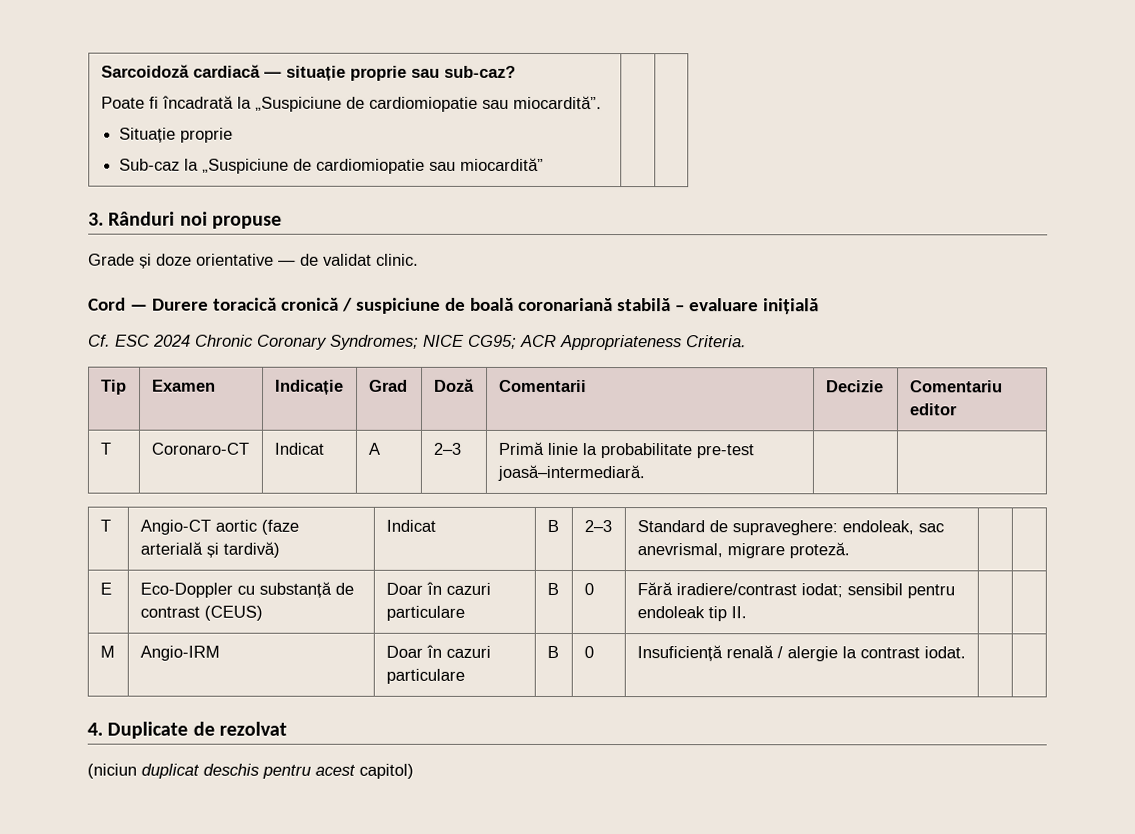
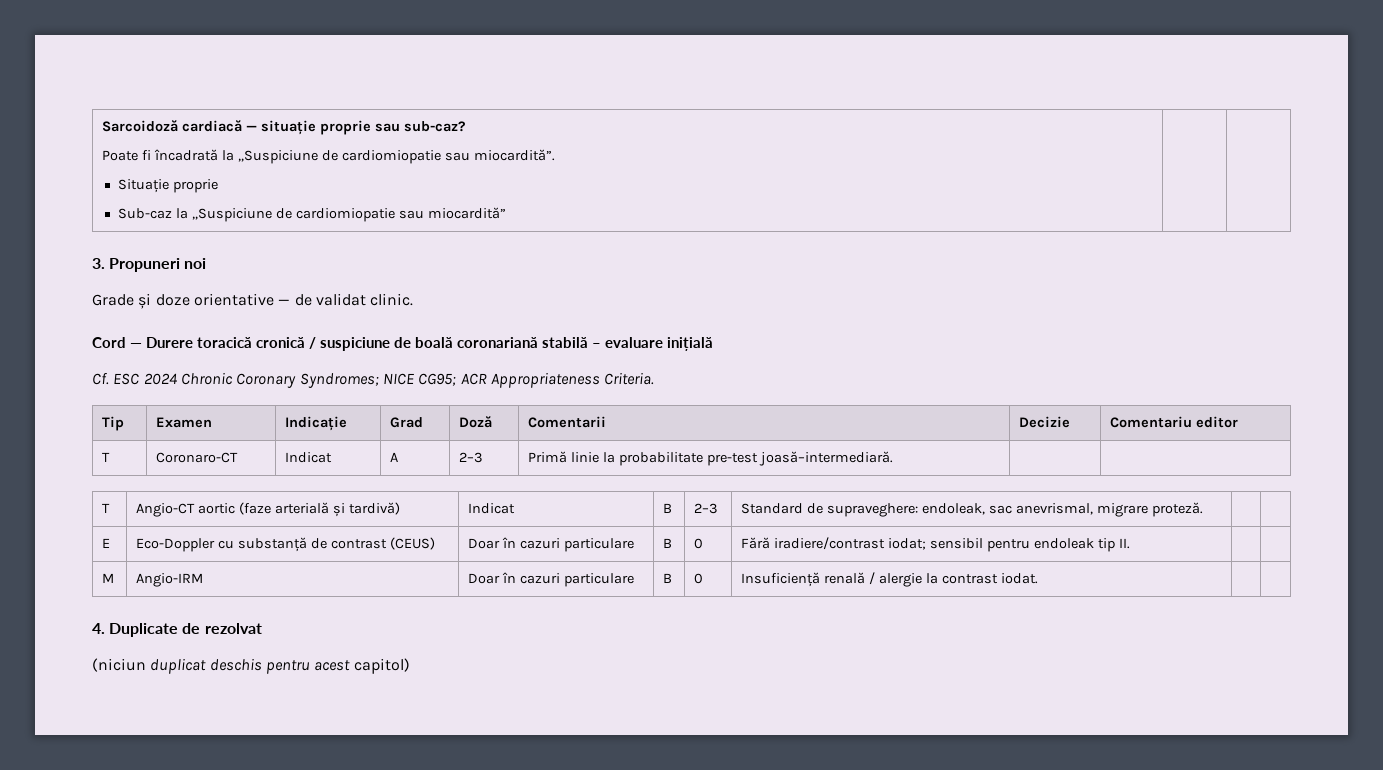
[108,211,176,226] Rânduri -> [109,258,181,272] Propuneri
[211,215,282,229] propuse -> (207, 263) none

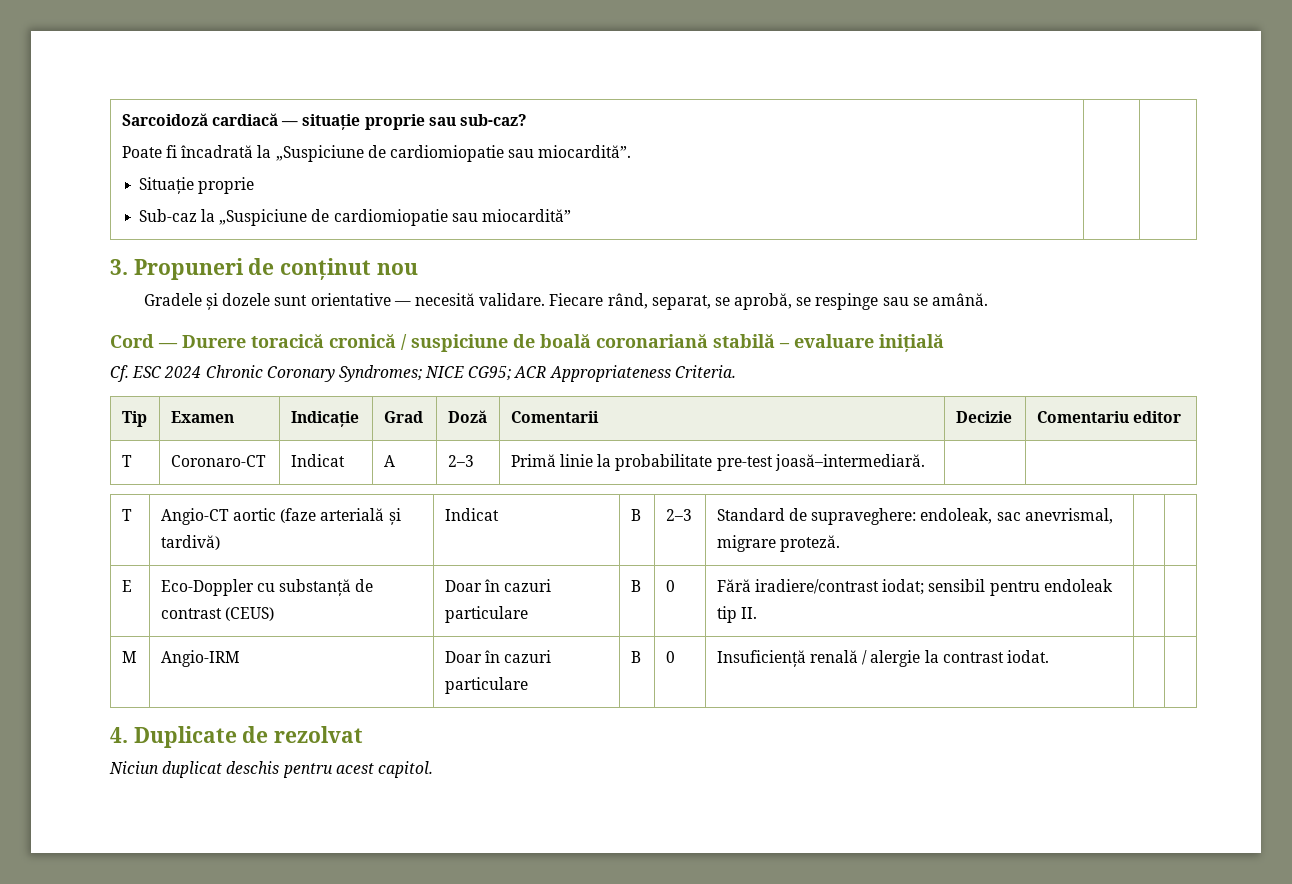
[184,258,207,269] [92,293,414,309] noi // Grade și doze orientative — de validat clinic. -> [248,258,418,280] [143,293,989,310] de conținut nou // Gradele și dozele sunt orientative — necesită validare. Fiecare rând, separat, se aprobă, se respinge sau se amână.
[92,658,146,672] (niciun -> [109,761,159,774] Niciun
[353,658,410,674] capitol) -> [377,761,433,778] capitol.

